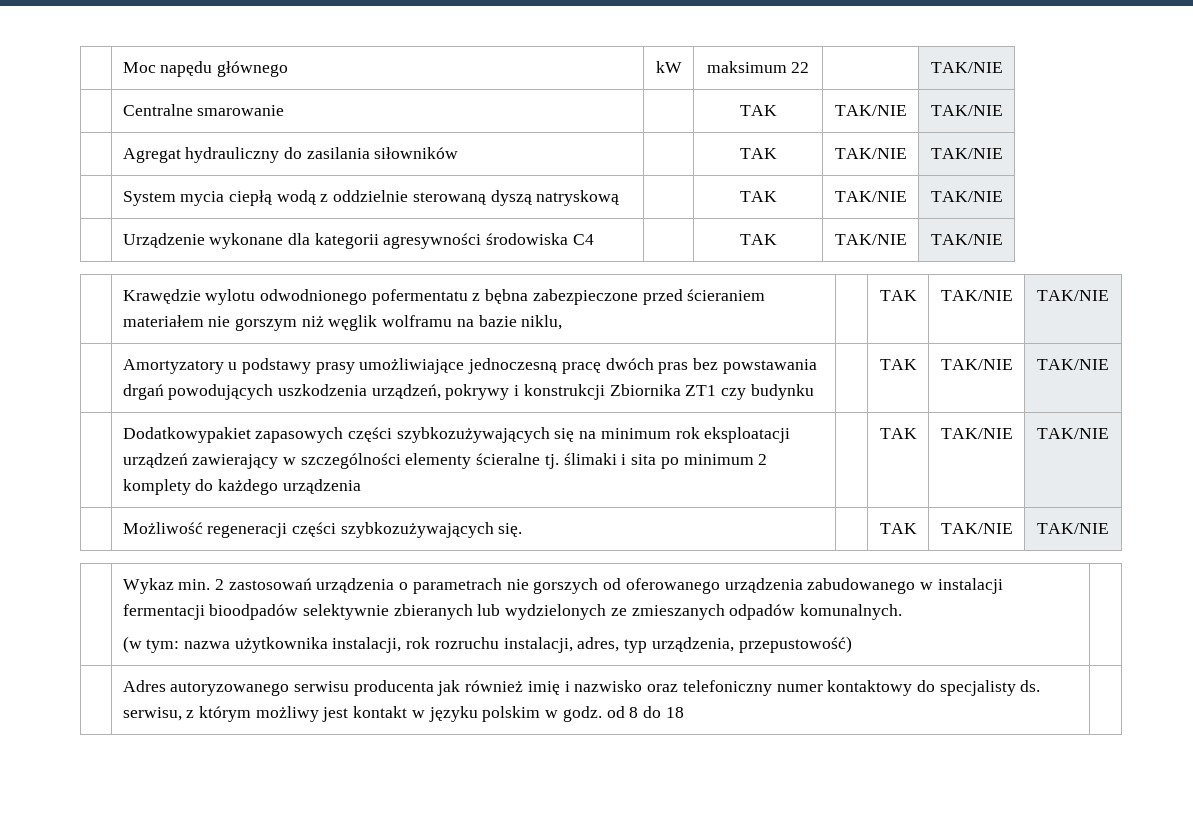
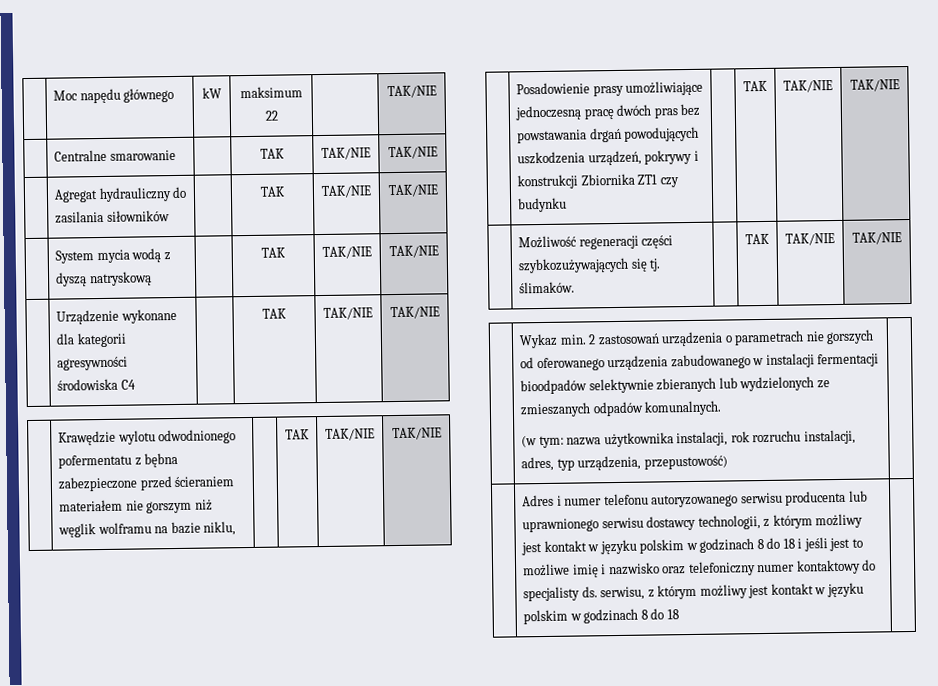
[228,190,272,206] ciepłą -> (130, 256) none
[333,190,486,205] oddzielnie sterowaną -> (171, 256) none
[122,358,311,374] Amortyzatory u podstawy -> [516,82,591,95] Posadowienie
[122,427,791,443] [122,453,768,469] [122,479,361,495] [879,428,917,439] [940,428,1013,439] [1037,428,1109,439] // | Dodatkowypakiet zapasowych części szybkozużywających się na minimum rok eksploatacji urządzeń zawierający w szczególności elementy ścieralne tj. ślimaki i sita po minimum 2 komplety do każdego urządzenia | | TAK | TAK/NIE | TAK/NIE -> (900, 85) none
[498,523,523,537] się. -> [630,258,662,272] [519,281,576,294] się tj. ślimaków.
[170,680,524,696] autoryzowanego serwisu producenta jak również -> [556,490,868,508] [522,513,864,533] [521,537,863,556] [523,563,571,577] i numer telefonu autoryzowanego serwisu producenta lub uprawnionego serwisu dostawcy technologii, z którym możliwy jest kontakt w języku polskim w godzinach 8 do 18 i jeśli jest to możliwe
[562,706,625,722] godz. od -> [583,608,639,624] godzinach

